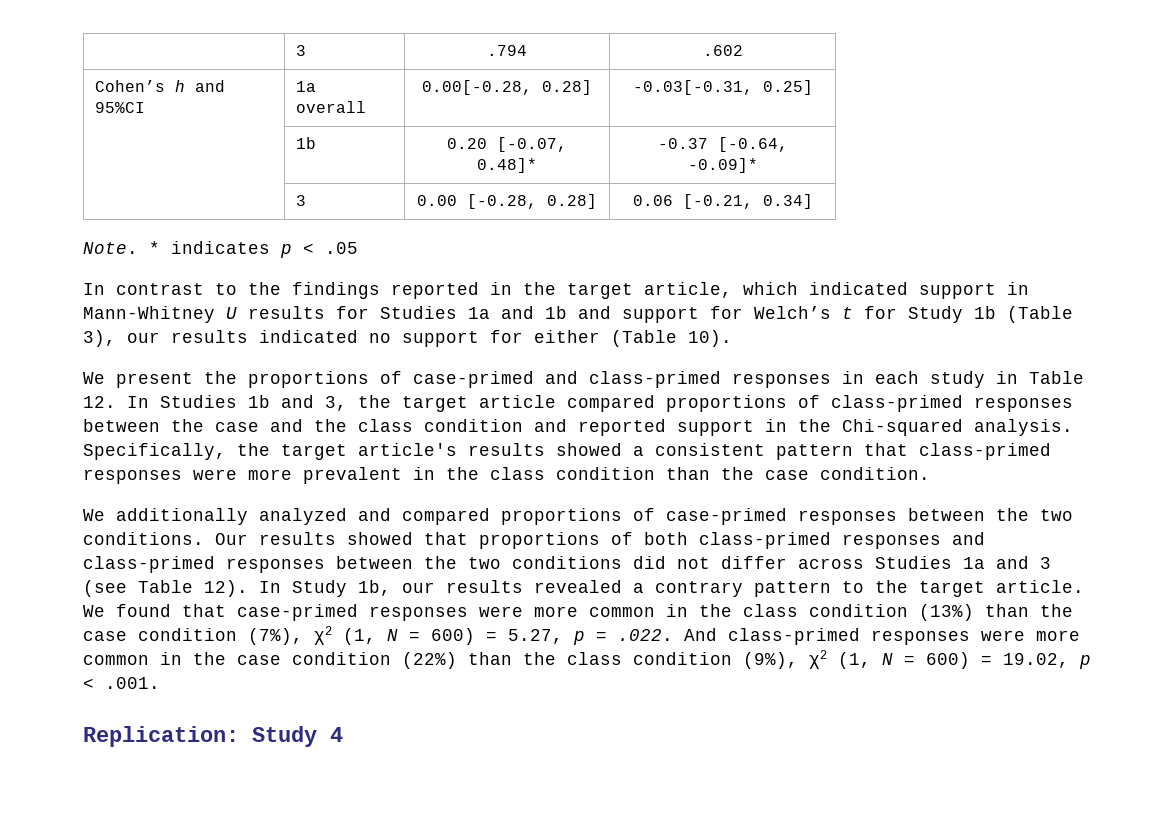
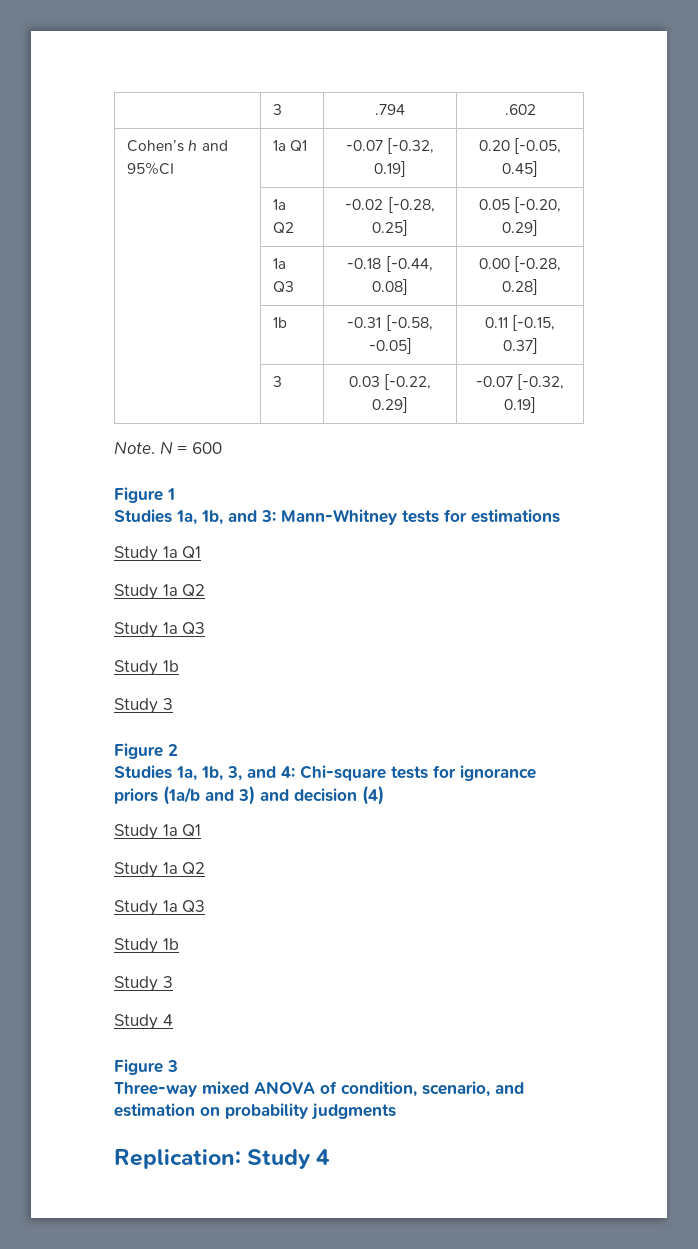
[295,101,366,113] [422,80,592,95] [632,80,813,95] overall | 0.00[-0.28, 0.28] | -0.03[-0.31, 0.25] -> [290,140,308,152] [345,138,435,154] [374,161,406,177] [478,138,562,154] [502,161,538,177] [273,199,287,210] [273,222,295,234] [345,197,435,213] [372,220,408,236] [478,197,562,213] [502,220,538,236] [273,258,287,269] [273,281,295,293] [347,256,433,272] [372,279,408,295] [478,256,562,272] [502,279,538,295] Q1 | -0.07 [-0.32, 0.19] | 0.20 [-0.05, 0.45] // | 1a Q2 | -0.02 [-0.28, 0.25] | 0.05 [-0.20, 0.29] // | 1a Q3 | -0.18 [-0.44, 0.08] | 0.00 [-0.28, 0.28]
[447,137,567,152] [477,158,537,173] [657,137,788,152] [687,158,758,173] [295,195,306,206] [417,194,597,209] [632,194,813,209] [83,241,358,258] [83,282,1029,299] [83,306,1073,323] [83,330,732,347] [83,371,1084,388] [83,395,1073,412] [83,419,1073,436] [83,443,1051,460] [83,467,930,484] [83,508,1073,525] [83,532,985,549] [83,556,1051,573] [83,580,1084,597] [83,604,1073,621] [83,626,1080,645] [83,650,1091,669] [83,677,160,689] 0.20 [-0.07, 0.48]* | -0.37 [-0.64, -0.09]* // | 3 | 0.00 [-0.28, 0.28] | 0.06 [-0.21, 0.34] // Note. * indicates p < .05 // In contrast to the findings reported in the target article, which indicated support in Mann-Whitney U results for Studies 1a and 1b and support for Welch’s t for Study 1b (Table 3), our results indicated no support for either (Table 10). // We present the proportions of case-primed and class-primed responses in each study in Table 12. In Studies 1b and 3, the target article compared proportions of class-primed responses between the case and the class condition and reported support in the Chi-squared analysis. Specifically, the target article's results showed a consistent pattern that class-primed responses were more prevalent in the class condition than the case condition. // We additionally analyzed and compared proportions of case-primed responses between the two conditions. Our results showed that proportions of both class-primed responses and class-primed responses between the two conditions did not differ across Studies 1a and 3 (see Table 12). In Study 1b, our results revealed a contrary pattern to the target article. We found that case-primed responses were more common in the class condition (13%) than the case condition (7%), χ2 (1, N = 600) = 5.27, p = .022. And class-primed responses were more common in the case condition (22%) than the class condition (9%), χ2 (1, N = 600) = 19.02, p < .001. -> [347,315,433,331] [368,338,412,354] [484,315,556,331] [502,338,538,354] [273,376,283,387] [348,374,432,390] [372,397,408,413] [475,374,565,390] [504,397,536,413] [114,441,222,455] [114,487,175,503] [114,509,560,525] [114,546,202,562] [114,584,206,600] [114,622,206,638] [114,660,179,676] [114,698,173,714] [114,743,178,759] [114,765,536,781] [114,785,384,805] [114,824,202,840] [114,862,206,878] [114,900,206,916] [114,938,179,954] [114,976,173,992] [114,1014,173,1030] [114,1059,178,1075] [114,1081,524,1097] [114,1103,396,1120] -0.31 [-0.58, -0.05] | 0.11 [-0.15, 0.37] // | 3 | 0.03 [-0.22, 0.29] | -0.07 [-0.32, 0.19] // Note. N = 600 // Figure 1 // Studies 1a, 1b, and 3: Mann-Whitney tests for estimations // Study 1a Q1 // Study 1a Q2 // Study 1a Q3 // Study 1b // Study 3 // Figure 2 // Studies 1a, 1b, 3, and 4: Chi-square tests for ignorance priors (1a/b and 3) and decision (4) // Study 1a Q1 // Study 1a Q2 // Study 1a Q3 // Study 1b // Study 3 // Study 4 // Figure 3 // Three-way mixed ANOVA of condition, scenario, and estimation on probability judgments

